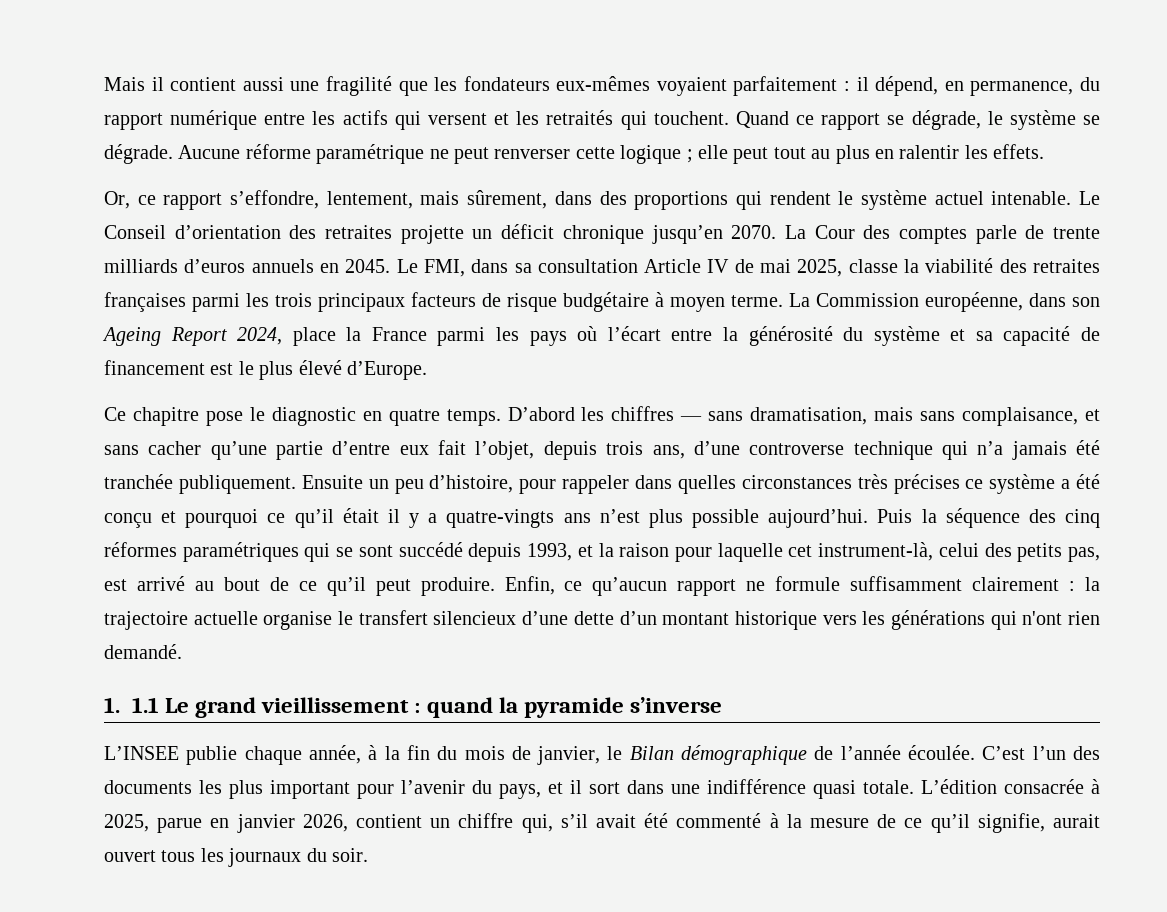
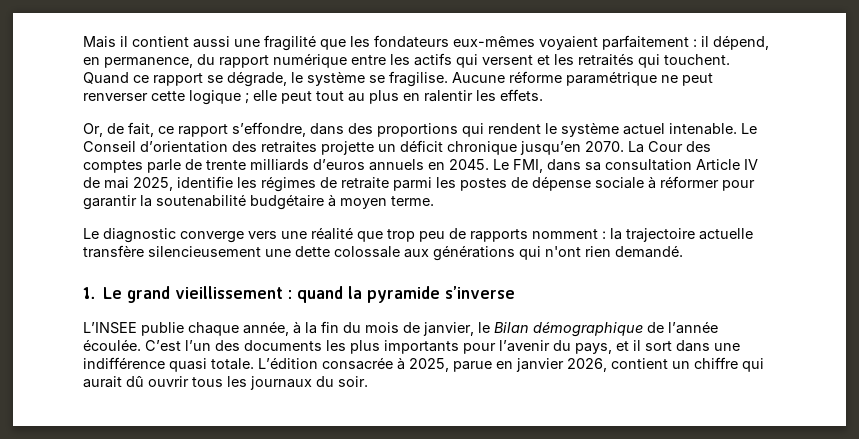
[104,144,173,164] dégrade. -> [389,71,448,87] fragilise.
(130, 200) none -> [107,122,154,137] de fait,
[326,190,548,209] lentement, mais sûrement, -> (306, 129) none
[848,258,1100,273] [104,292,1100,312] [102,326,1100,346] [104,360,427,380] [104,406,1101,426] [104,440,1101,460] [104,474,1100,494] [104,508,1100,528] [104,542,1100,562] [104,576,1100,596] [104,610,886,630] classe la viabilité des retraites françaises parmi les trois principaux facteurs de risque budgétaire à moyen terme. La Commission européenne, dans son Ageing Report 2024, place la France parmi les pays où l’écart entre la générosité du système et sa capacité de financement est le plus élevé d’Europe. // Ce chapitre pose le diagnostic en quatre temps. D’abord les chiffres — sans dramatisation, mais sans complaisance, et sans cacher qu’une partie d’entre eux fait l’objet, depuis trois ans, d’une controverse technique qui n’a jamais été tranchée publiquement. Ensuite un peu d’histoire, pour rappeler dans quelles circonstances très précises ce système a été conçu et pourquoi ce qu’il était il y a quatre-vingts ans n’est plus possible aujourd’hui. Puis la séquence des cinq réformes paramétriques qui se sont succédé depuis 1993, et la raison pour laquelle cet instrument-là, celui des petits pas, est arrivé au bout de ce qu’il peut produire. Enfin, ce qu’aucun rapport ne formule suffisamment clairement : la trajectoire actuelle organise le transfert silencieux d’une dette d’un montant historique vers les -> [177,176,755,192] [83,194,434,210] [83,227,753,243] [83,245,429,258] identifie les régimes de retraite parmi les postes de dépense sociale à réformer pour garantir la soutenabilité budgétaire à moyen terme. // Le diagnostic converge vers une réalité que trop peu de rapports nomment : la trajectoire actuelle transfère silencieusement une dette colossale aux
[132,697,160,713] 1.1 -> (96, 293) none
[270,780,350,799] important -> [384,340,459,354] importants
[521,813,1101,833] [104,850,156,862] qui, s’il avait été commenté à la mesure de ce qu’il signifie, aurait ouvert -> [742,358,764,372] [83,376,189,388] qui aurait dû ouvrir

